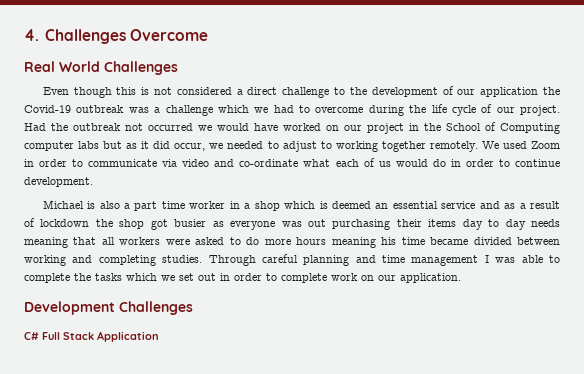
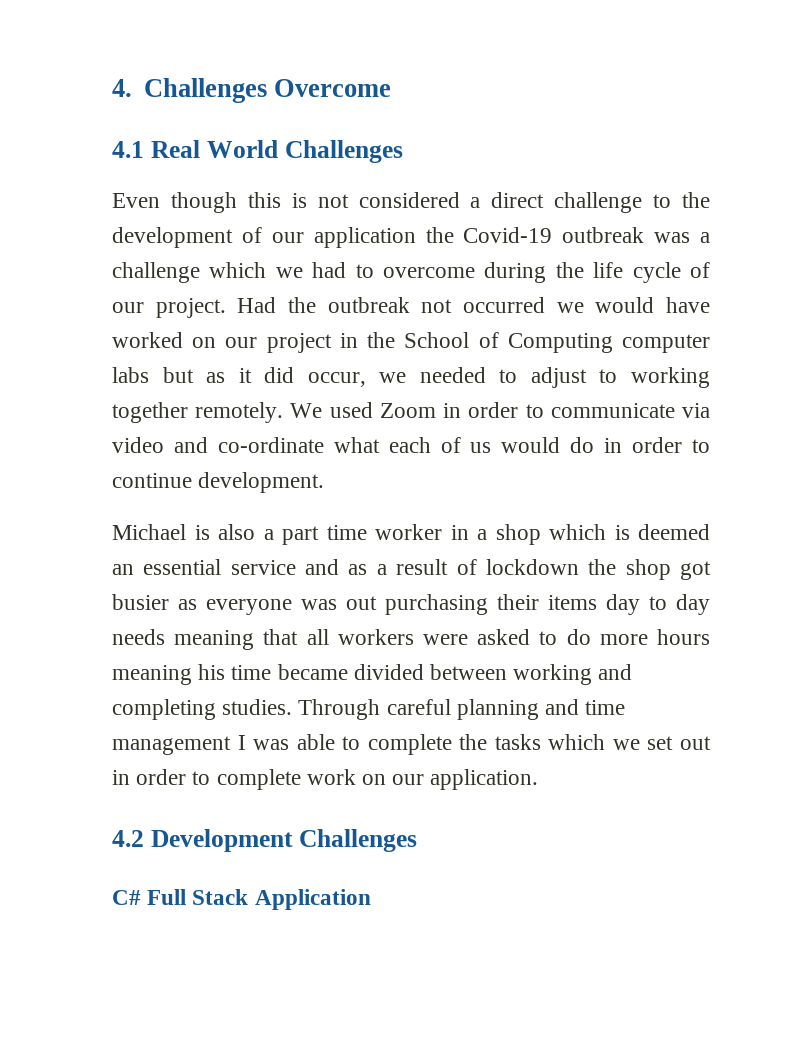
(208, 35) none -> [112,141,144,158] 4.1
(461, 278) none -> [112,830,144,847] 4.2

